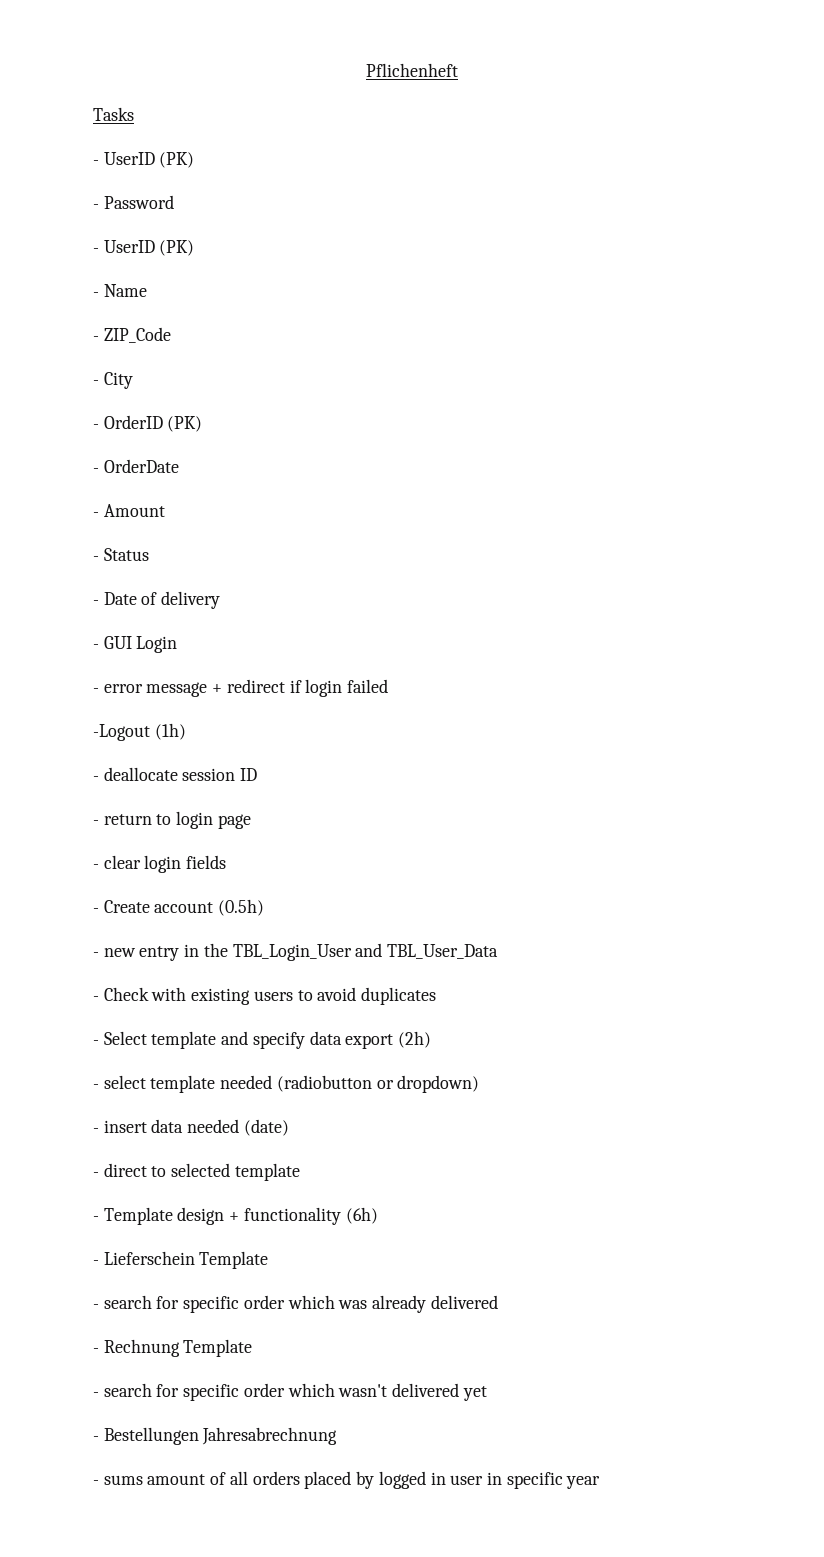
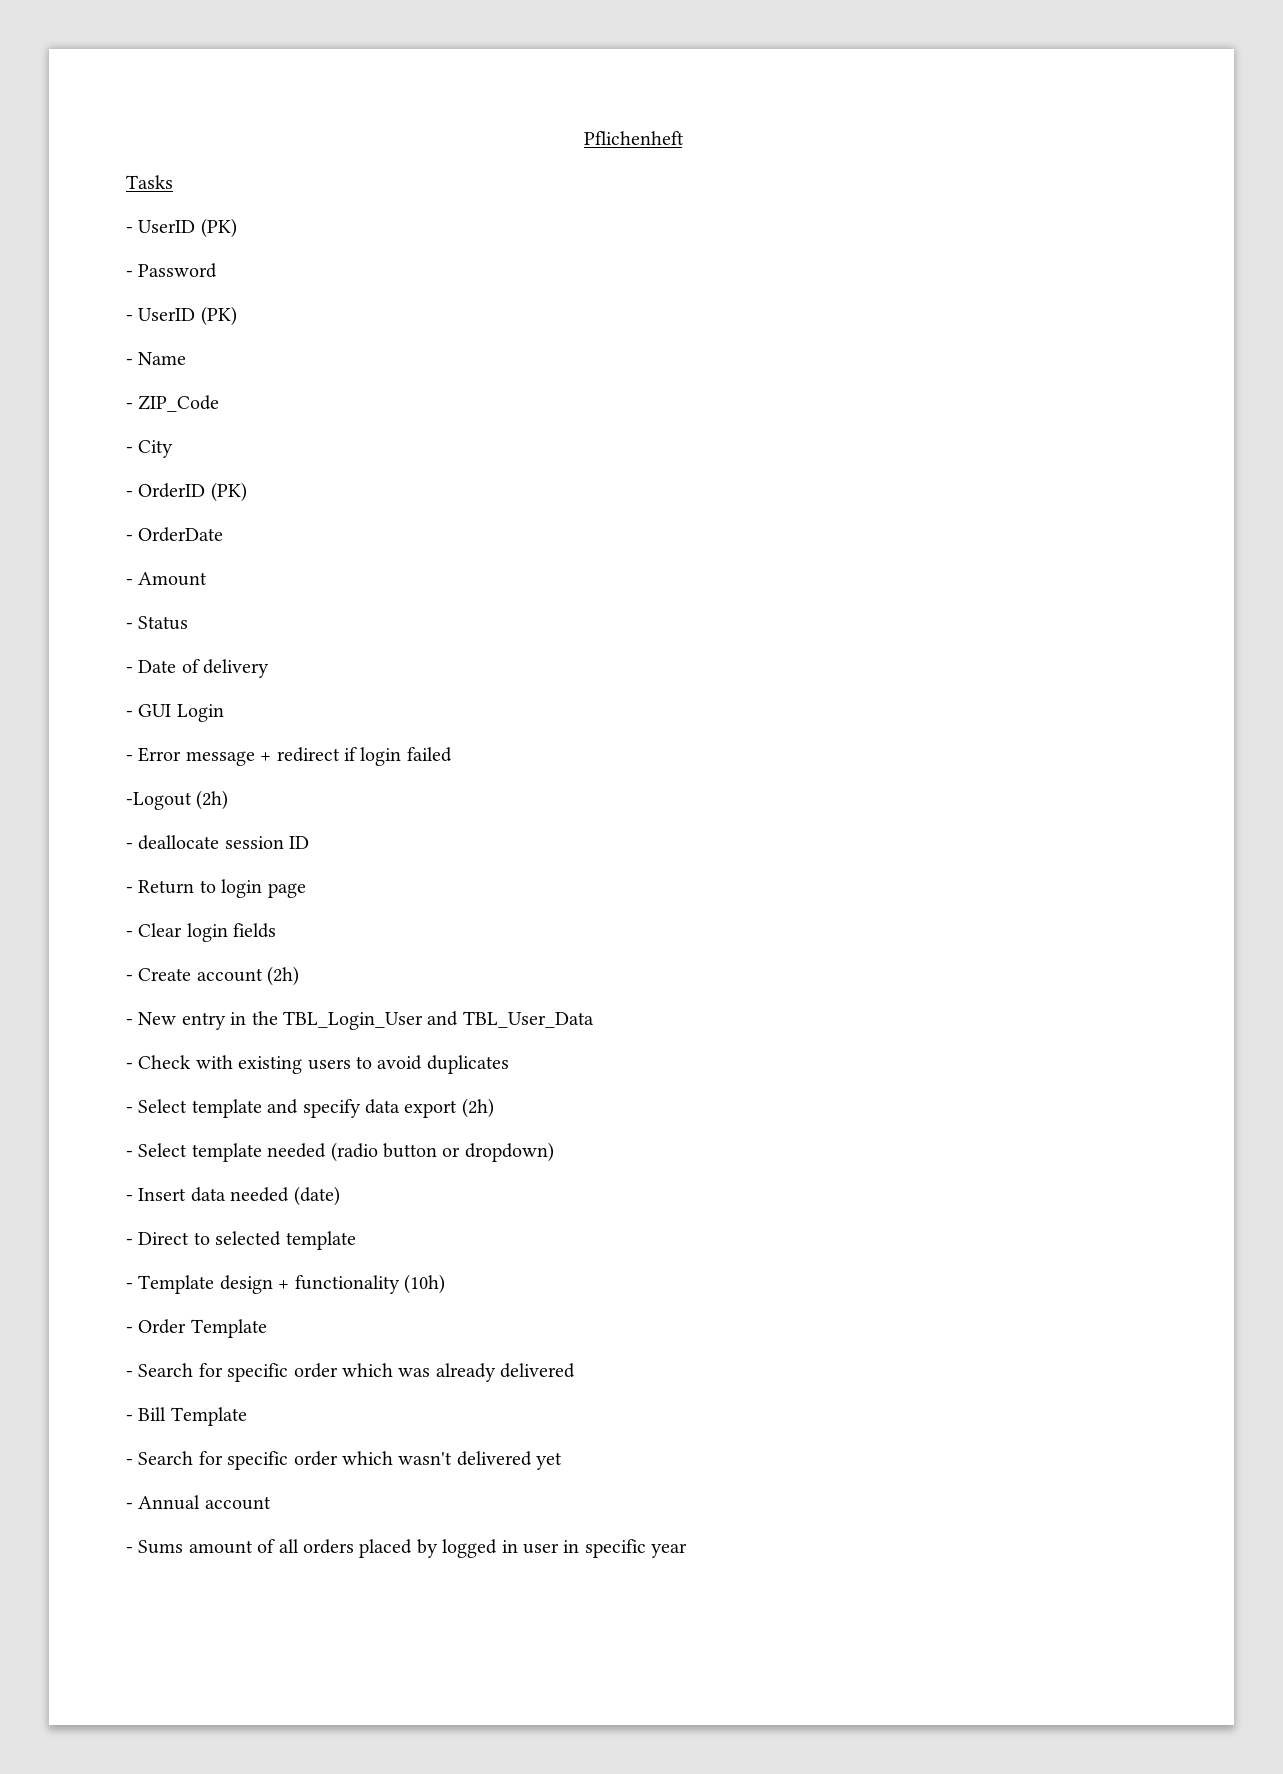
[103,684,143,693] error -> [138,747,182,762] Error
[154,723,186,740] (1h) -> [196,790,229,810] (2h)
[103,814,152,825] return -> [138,880,195,894] Return
[103,855,141,869] clear -> [138,923,183,937] Clear
[218,899,265,916] [93,948,136,957] (0.5h) // - new -> [267,966,300,986] [126,1012,177,1025] (2h) // - New
[103,1075,146,1089] select -> [138,1143,188,1157] Select
[276,1075,372,1092] (radiobutton -> [330,1142,437,1162] (radio button
[103,1120,147,1133] insert -> [138,1188,187,1201] Insert
[103,1163,147,1177] direct -> [138,1232,190,1245] Direct
[345,1207,378,1224] [93,1251,269,1269] [93,1295,152,1309] (6h) // - Lieferschein Template // - search -> [404,1274,445,1294] [126,1319,267,1338] [126,1363,194,1377] (10h) // - Order Template // - Search
[103,1339,253,1357] [93,1383,152,1397] Rechnung Template // - search -> [138,1407,247,1426] [126,1451,194,1465] Bill Template // - Search
[103,1427,338,1445] [93,1475,143,1485] Bestellungen Jahresabrechnung // - sums -> [138,1495,271,1510] [126,1540,184,1554] Annual account // - Sums

